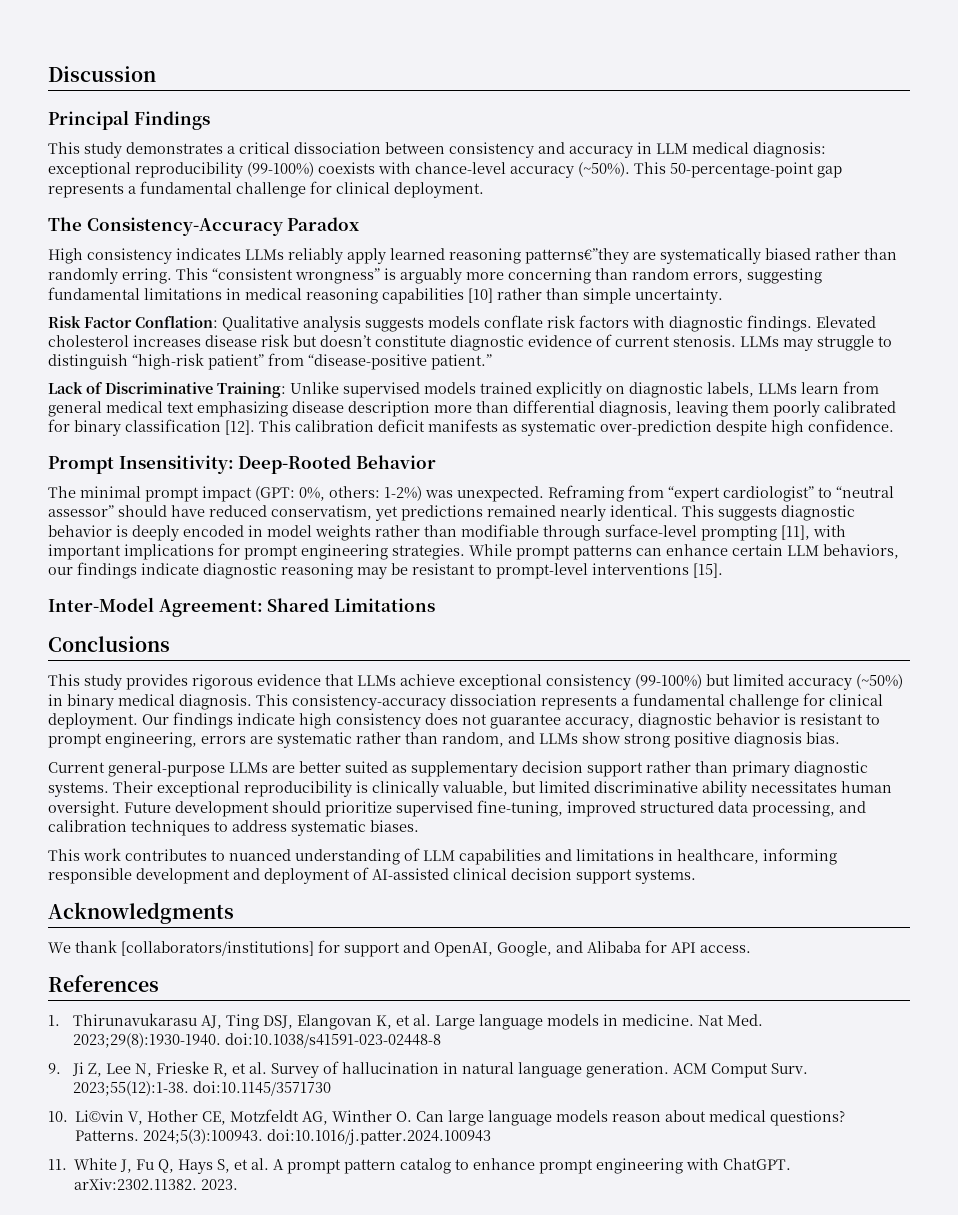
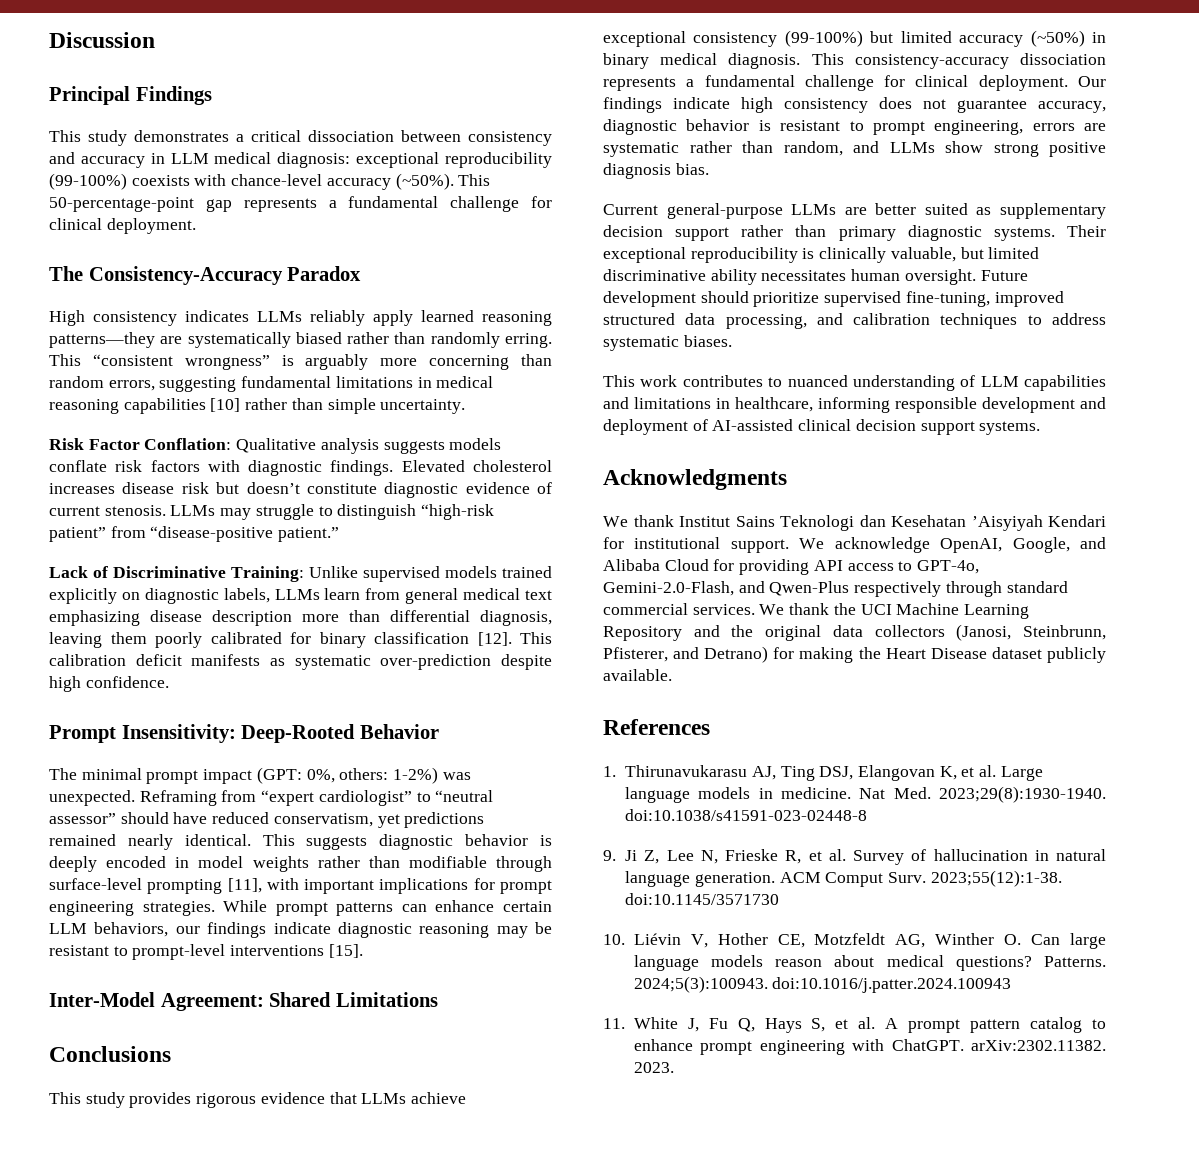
[525,248,629,264] patterns€”they -> [49,332,155,348] patterns—they
[121,940,751,957] [collaborators/institutions] for support and OpenAI, Google, and Alibaba for API access. -> [679,515,1106,531] [603,537,1106,553] [603,559,980,575] [603,581,1068,597] [603,603,1030,619] [603,624,1106,641] [603,646,1106,663] [603,669,672,681] Institut Sains Teknologi dan Kesehatan ’Aisyiyah Kendari for institutional support. We acknowledge OpenAI, Google, and Alibaba Cloud for providing API access to GPT-4o, Gemini-2.0-Flash, and Qwen-Plus respectively through standard commercial services. We thank the UCI Machine Learning Repository and the original data collectors (Janosi, Steinbrunn, Pfisterer, and Detrano) for making the Heart Disease dataset publicly available.
[75,1110,125,1122] Li©vin -> [633,933,681,945] Liévin

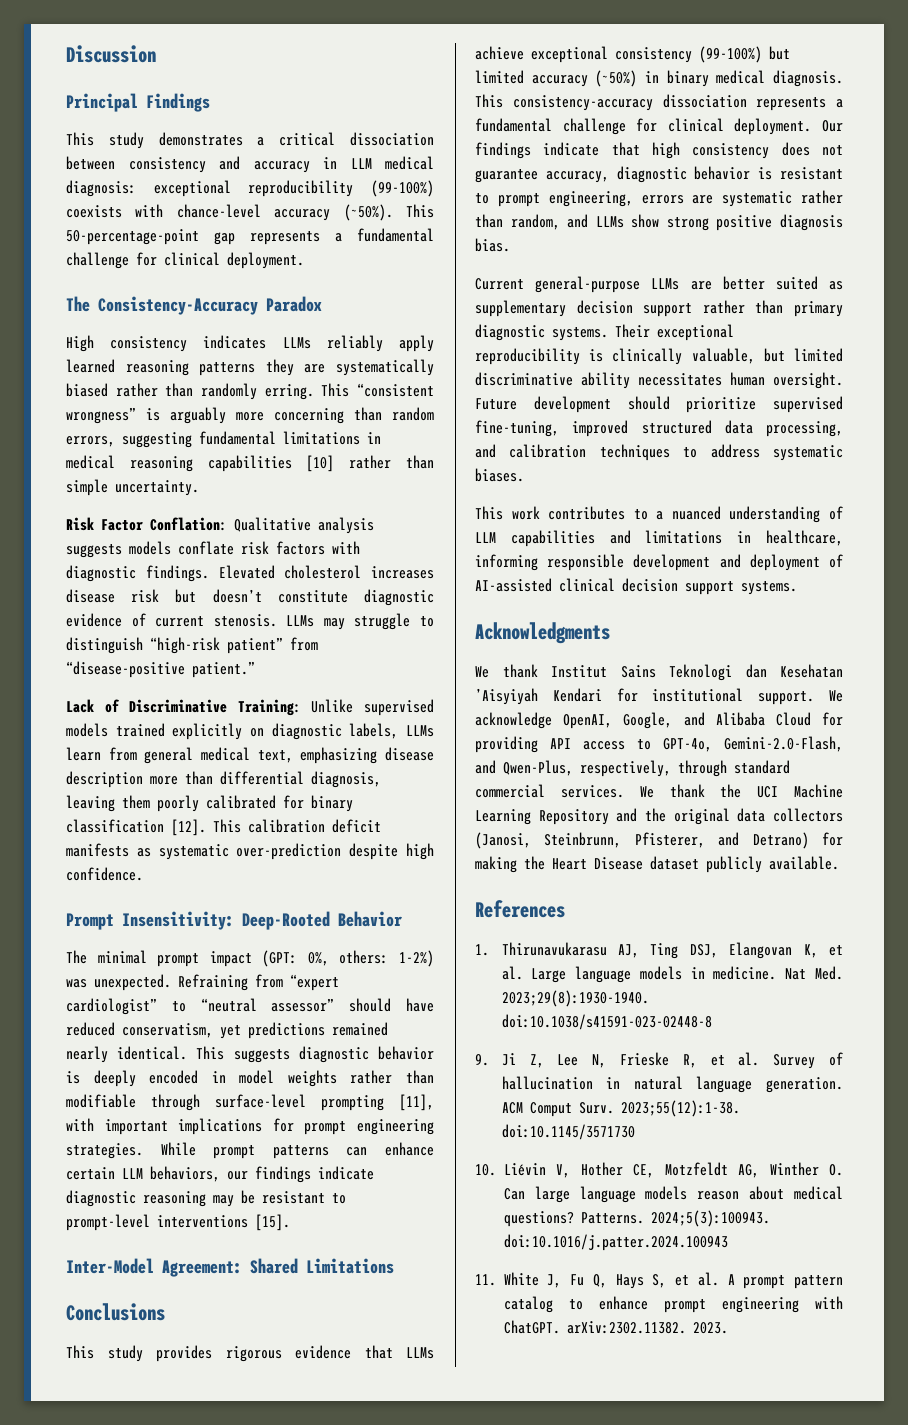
[49,332,155,348] patterns—they -> [199,359,294,376] patterns they
[525,590,553,600] text -> [257,750,293,763] text,
[139,790,217,806] Reframing -> [178,974,248,991] Refraining
(730, 103) none -> [611,142,640,156] that
(783, 382) none -> [656,511,664,520] a
[769,581,942,597] Qwen-Plus respectively -> [503,760,671,777] Qwen-Plus, respectively,

